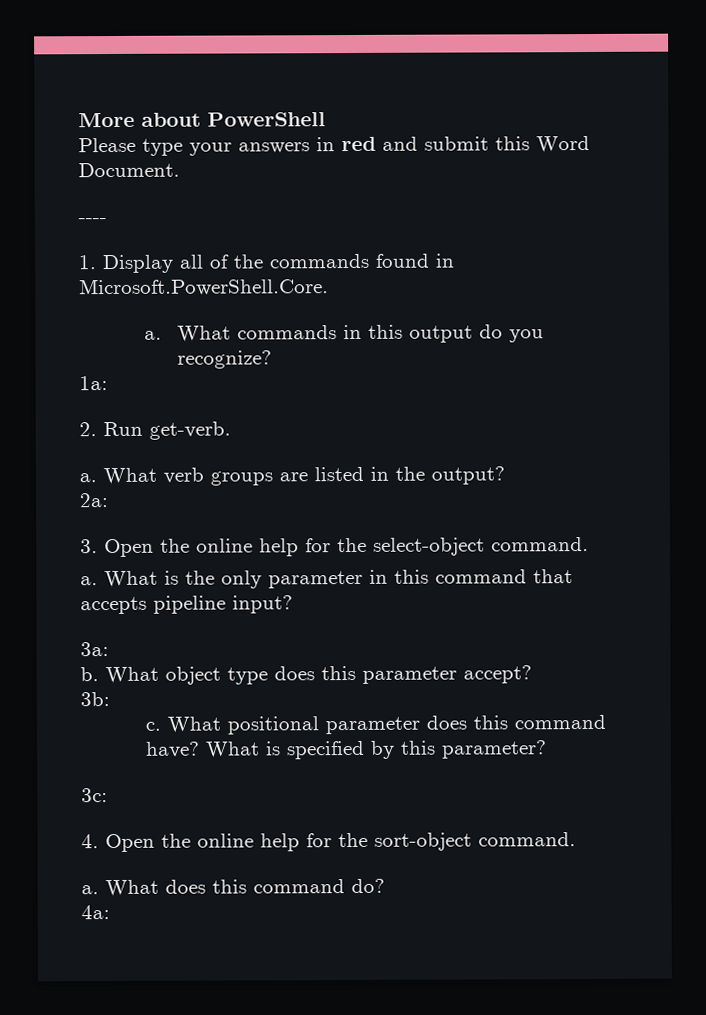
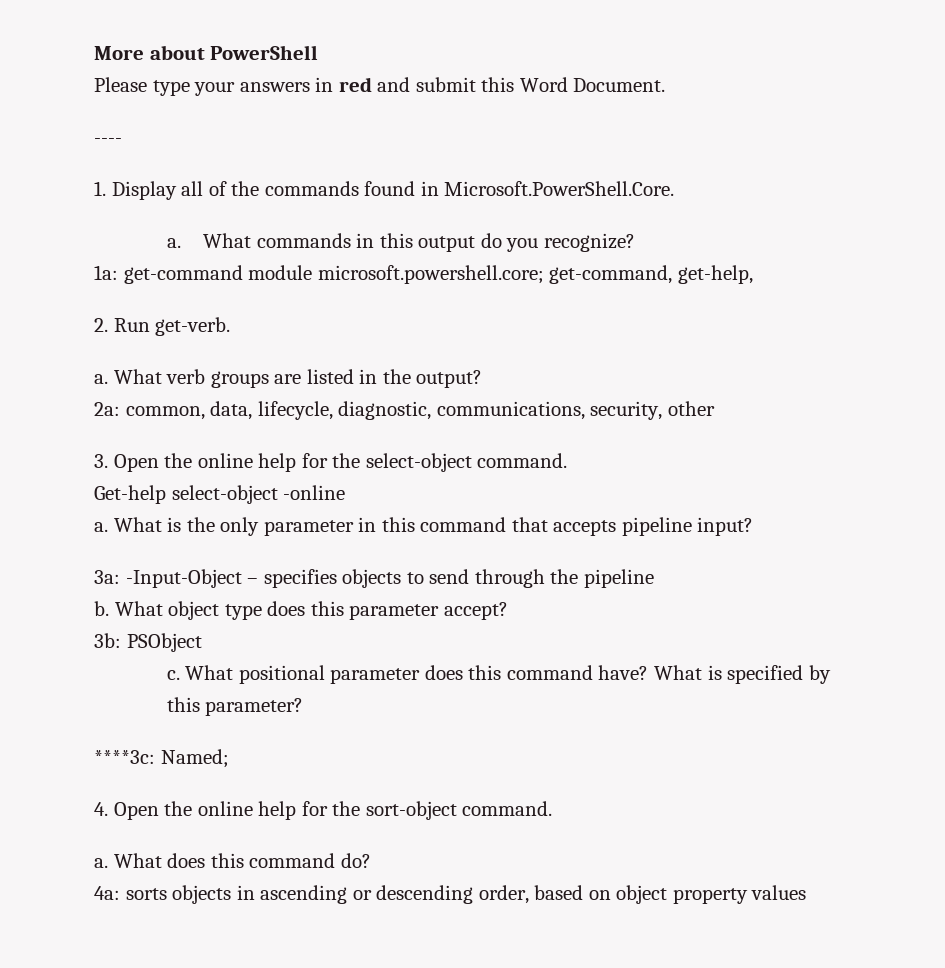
(108, 383) none -> [123,265,753,284] get-command module microsoft.powershell.core; get-command, get-help,
(108, 500) none -> [125,401,715,420] common, data, lifecycle, diagnostic, communications, security, other
(589, 544) none -> [94,485,346,504] // Get-help select-object -online
(109, 649) none -> [125,569,654,588] -Input-Object – specifies objects to send through the pipeline
(110, 699) none -> [126,633,202,652] PSObject
[81,788,108,803] 3c: -> [94,749,229,768] ****3c: Named;
(110, 912) none -> [125,885,807,904] sorts objects in ascending or descending order, based on object property values

